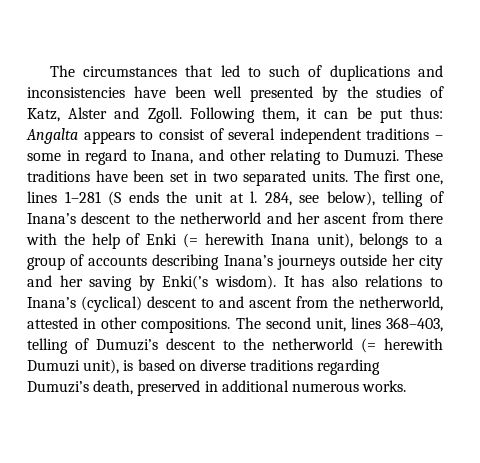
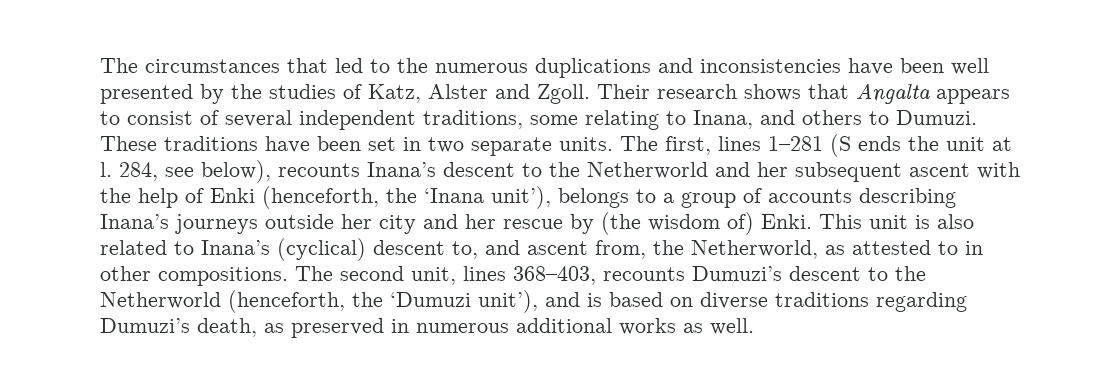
[269,65,323,77] such of -> [397,58,528,73] the numerous
[189,107,443,123] Following them, it can be put thus: -> [597,84,849,101] Their research shows that
[366,128,443,140] [27,149,128,165] traditions – some in regard -> [423,110,659,130] traditions, some relating
[229,149,322,165] other relating -> [802,110,862,125] others
[243,170,307,186] separated -> [471,137,552,156] separate
[384,170,443,185] first one, -> [665,136,711,155] first,
[382,191,444,207] telling of -> [278,163,360,177] recounts
[180,212,443,224] netherworld and her ascent from there -> [587,162,970,182] Netherworld and her subsequent ascent
[183,233,353,248] (= herewith Inana unit), -> [262,186,551,209] (henceforth, the ‘Inana unit’),
[89,275,423,291] saving by Enki(’s wisdom). It has also relations -> [503,212,974,235] [100,240,167,255] rescue by (the wisdom of) Enki. This unit is also related
[201,298,214,308] to -> [452,241,478,259] to,
[296,296,443,311] [27,317,78,329] from the netherworld, attested -> [595,240,958,259] from, the Netherworld, as attested to
[27,338,89,354] telling of -> [603,267,685,281] recounts
[272,338,443,353] [27,359,120,374] netherworld (= herewith Dumuzi unit), -> [100,290,580,313] Netherworld (henceforth, the ‘Dumuzi unit’), and
(134, 387) none -> [264,323,284,333] as
[221,380,407,392] additional numerous works. -> [416,318,754,335] numerous additional works as well.

